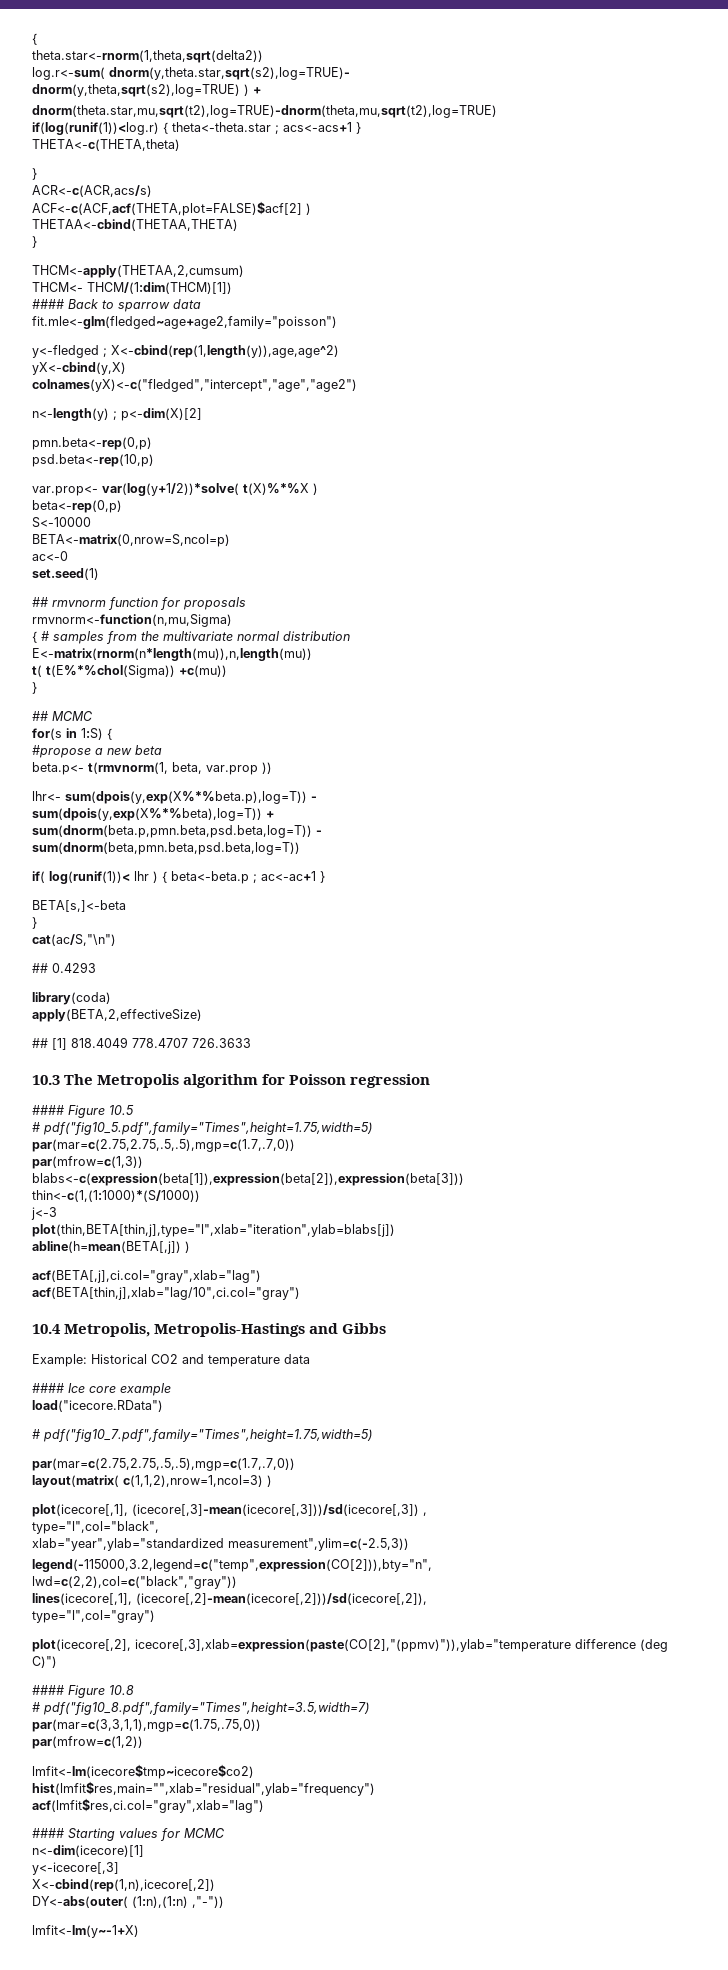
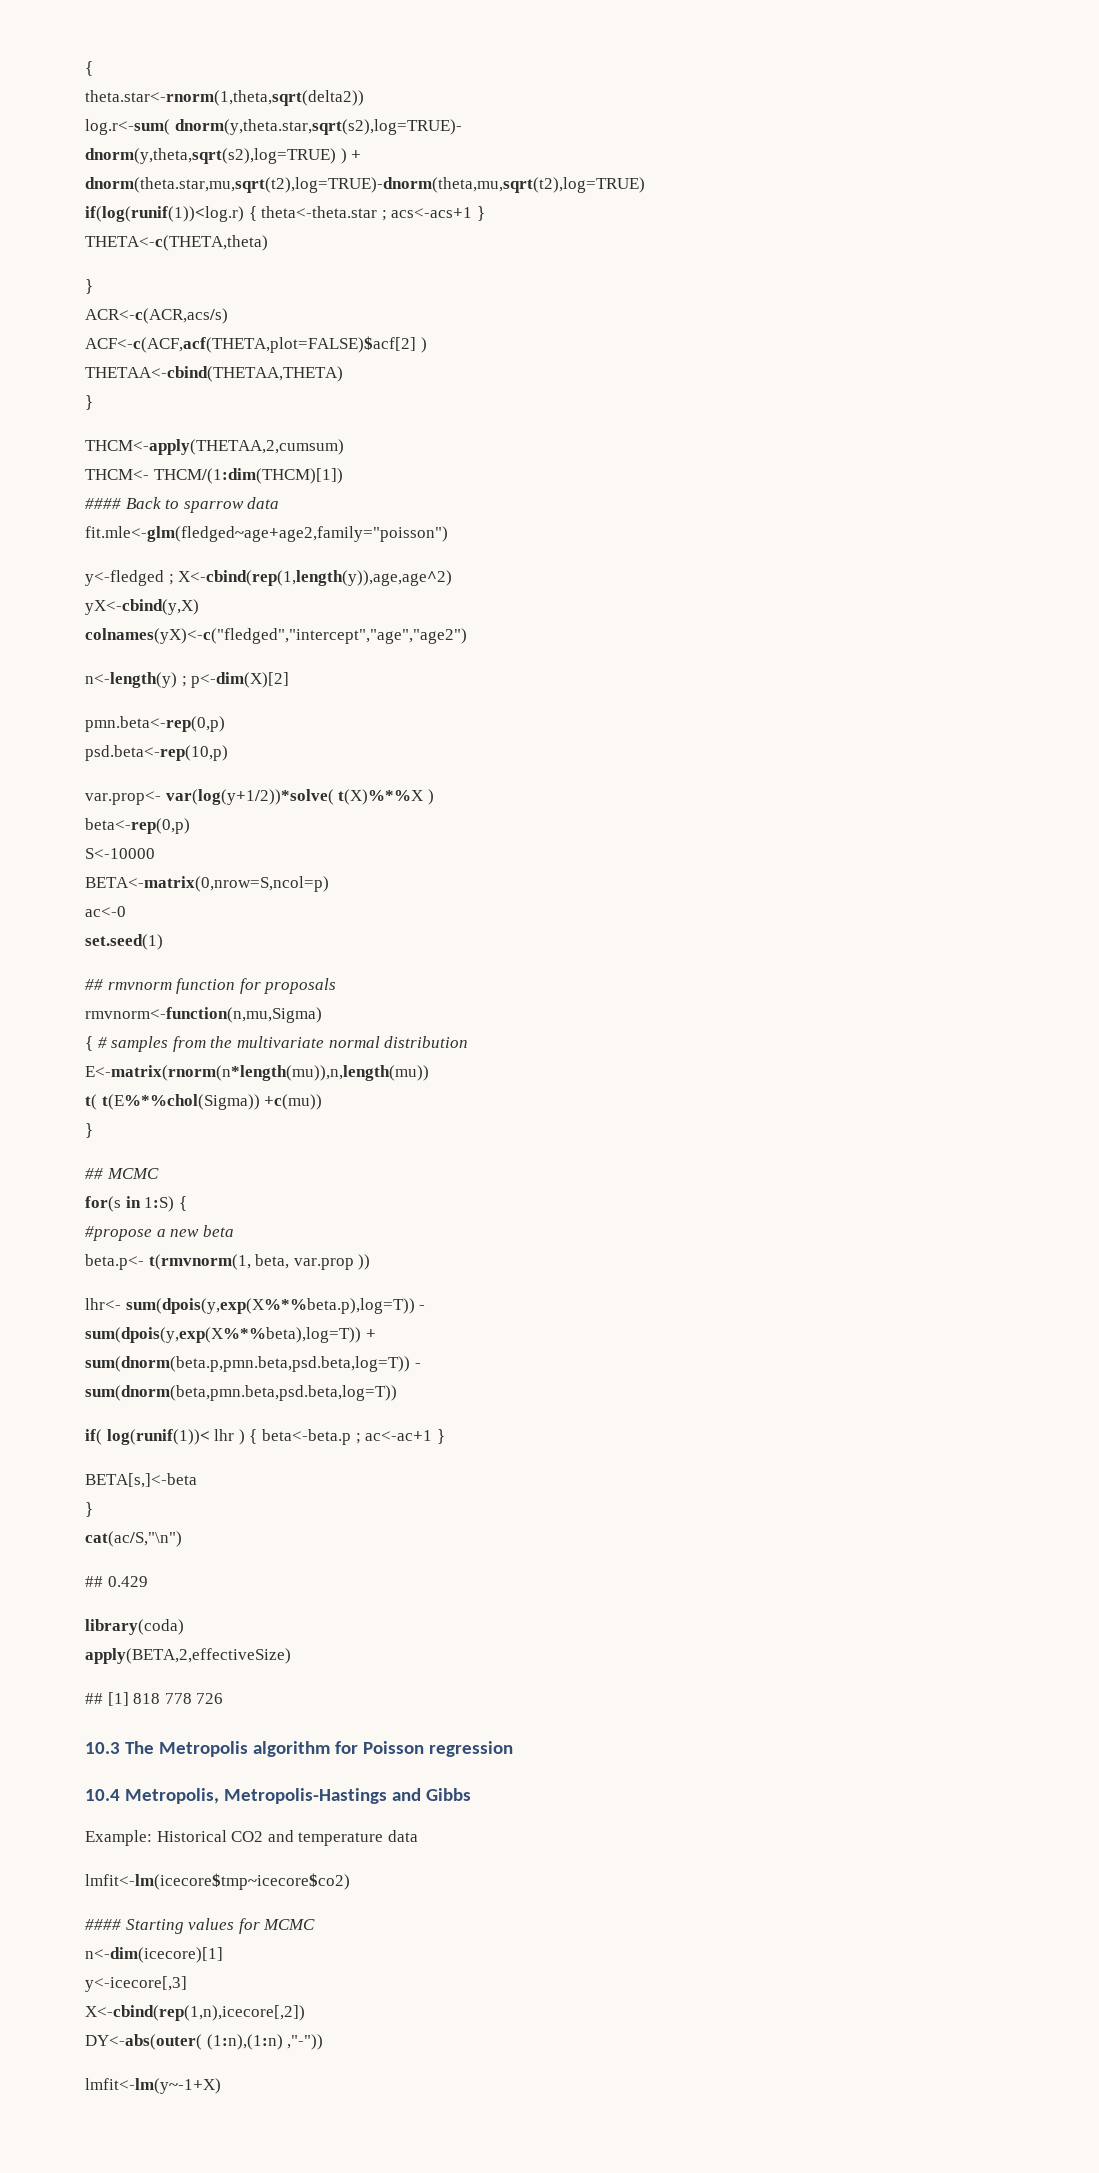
[52,962,96,973] 0.4293 -> [107,1576,148,1587] 0.429
[71,1037,251,1048] 818.4049 778.4707 726.3633 -> [133,1693,224,1704] 818 778 726
[32,1105,134,1118] [32,1122,373,1135] [32,1139,295,1152] [32,1156,143,1169] [32,1173,464,1186] [32,1190,200,1202] [31,1207,57,1220] [32,1224,395,1237] [32,1241,190,1254] [32,1270,261,1283] [32,1287,300,1300] // #### Figure 10.5 // # pdf("fig10_5.pdf",family="Times",height=1.75,width=5) // par(mar=c(2.75,2.75,.5,.5),mgp=c(1.7,.7,0)) // par(mfrow=c(1,3)) // blabs<-c(expression(beta[1]),expression(beta[2]),expression(beta[3])) // thin<-c(1,(1:1000)*(S/1000)) // j<-3 // plot(thin,BETA[thin,j],type="l",xlab="iteration",ylab=blabs[j]) // abline(h=mean(BETA[,j]) ) // acf(BETA[,j],ci.col="gray",xlab="lag") // acf(BETA[thin,j],xlab="lag/10",ci.col="gray") -> (513, 1749) none
[32,1383,171,1396] [32,1400,163,1412] [32,1429,373,1442] [32,1458,295,1471] [32,1475,272,1488] [32,1504,427,1517] [32,1521,159,1534] [32,1538,409,1551] [32,1559,432,1572] [32,1576,237,1589] [32,1593,427,1605] [32,1610,155,1623] [32,1639,668,1652] [32,1656,57,1668] [32,1685,134,1698] [32,1702,370,1715] [32,1719,261,1732] [32,1736,143,1749] // #### Ice core example // load("icecore.RData") // # pdf("fig10_7.pdf",family="Times",height=1.75,width=5) // par(mar=c(2.75,2.75,.5,.5),mgp=c(1.7,.7,0)) // layout(matrix( c(1,1,2),nrow=1,ncol=3) ) // plot(icecore[,1], (icecore[,3]-mean(icecore[,3]))/sd(icecore[,3]) , // type="l",col="black", // xlab="year",ylab="standardized measurement",ylim=c(-2.5,3)) // legend(-115000,3.2,legend=c("temp",expression(CO[2])),bty="n", // lwd=c(2,2),col=c("black","gray")) // lines(icecore[,1], (icecore[,2]-mean(icecore[,2]))/sd(icecore[,2]), // type="l",col="gray") // plot(icecore[,2], icecore[,3],xlab=expression(paste(CO[2],"(ppmv)")),ylab="temperature difference (deg C)") // #### Figure 10.8 // # pdf("fig10_8.pdf",family="Times",height=3.5,width=7) // par(mar=c(3,3,1,1),mgp=c(1.75,.75,0)) // par(mfrow=c(1,2)) -> (418, 1836) none
[32,1781,375,1796] [32,1798,264,1813] // hist(lmfit$res,main="",xlab="residual",ylab="frequency") // acf(lmfit$res,ci.col="gray",xlab="lag") -> (350, 1881) none

